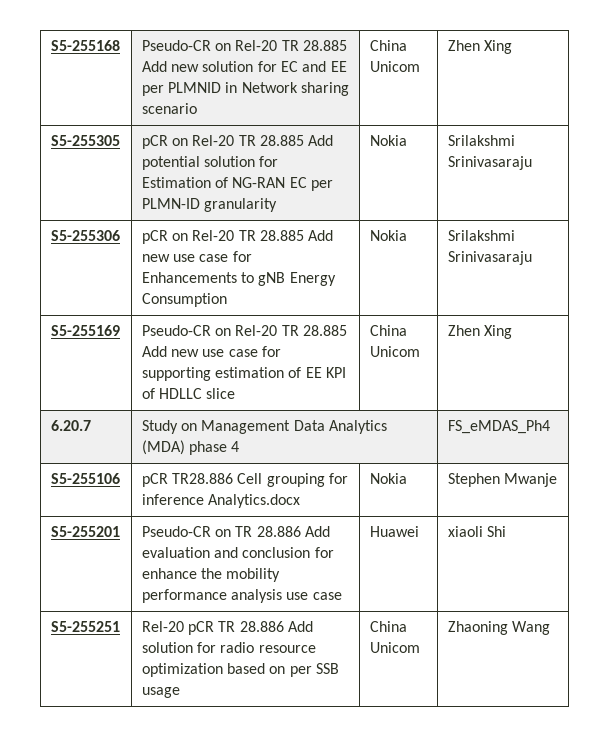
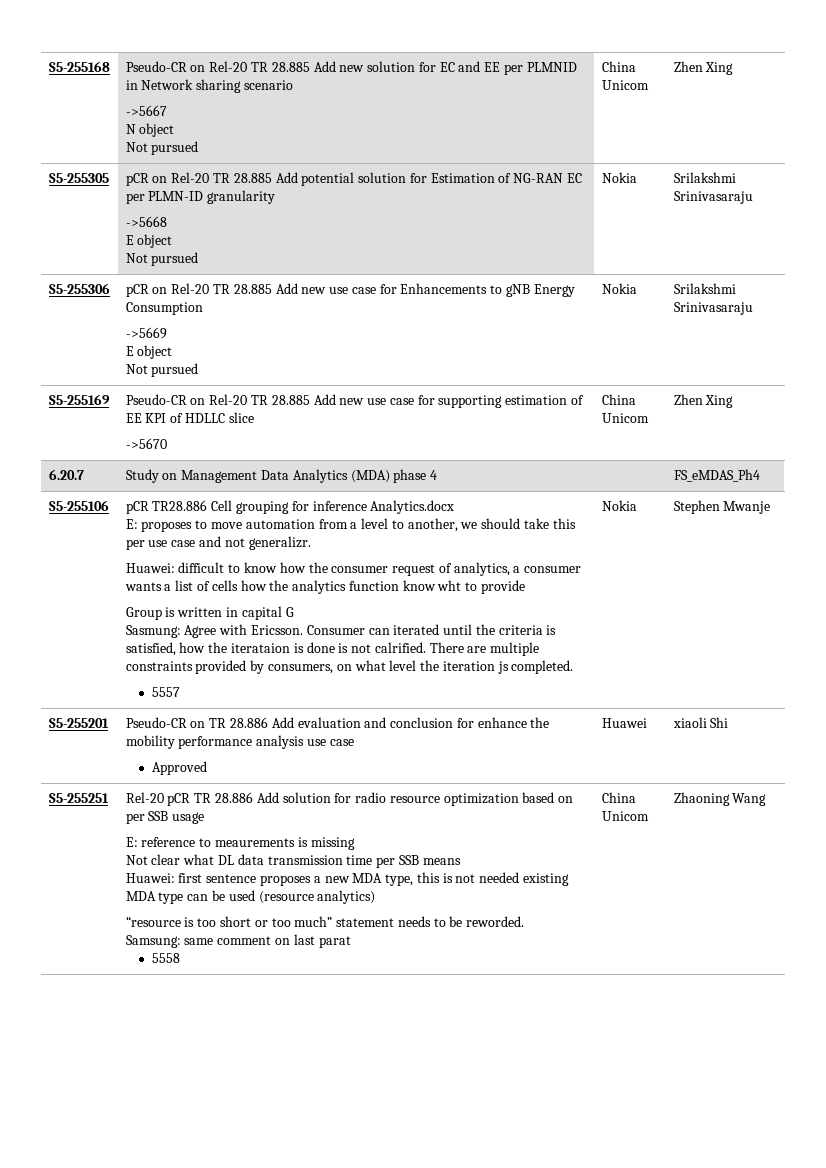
(197, 108) none -> [125,105,167,116] [125,123,175,137] [125,141,199,155] // ->5667 // N object // Not pursued
(278, 205) none -> [125,216,167,227] [125,234,173,248] [125,252,199,266] // ->5668 // E object // Not pursued
(227, 300) none -> [125,327,167,339] [125,345,173,359] [125,363,199,377] // ->5669 // E object // Not pursued
(236, 393) none -> [125,438,167,449] // ->5670
(301, 501) none -> [125,518,576,532] [125,536,311,550] [125,562,582,576] [124,580,526,594] [125,606,294,620] [125,624,557,638] [125,642,540,656] [125,660,574,674] [151,687,180,697] // E: proposes to move automation from a level to another, we should take this per use case and not generalizr. // Huawei: difficult to know how the consumer request of analytics, a consumer wants a list of cells how the analytics function know wht to provide // Group is written in capital G // Sasmung: Agree with Ericsson. Consumer can iterated until the criteria is satisfied, how the iterataion is done is not calrified. There are multiple constraints provided by consumers, on what level the iteration js completed. // 5557
(342, 596) none -> [151,761,207,775] // Approved
(180, 692) none -> [125,837,355,850] [125,854,461,868] [125,872,570,886] [125,890,376,904] [125,916,525,927] [125,934,351,948] [151,953,180,963] // E: reference to meaurements is missing // Not clear what DL data transmission time per SSB means // Huawei: first sentence proposes a new MDA type, this is not needed existing MDA type can be used (resource analytics) // “resource is too short or too much” statement needs to be reworded. // Samsung: same comment on last parat // 5558

